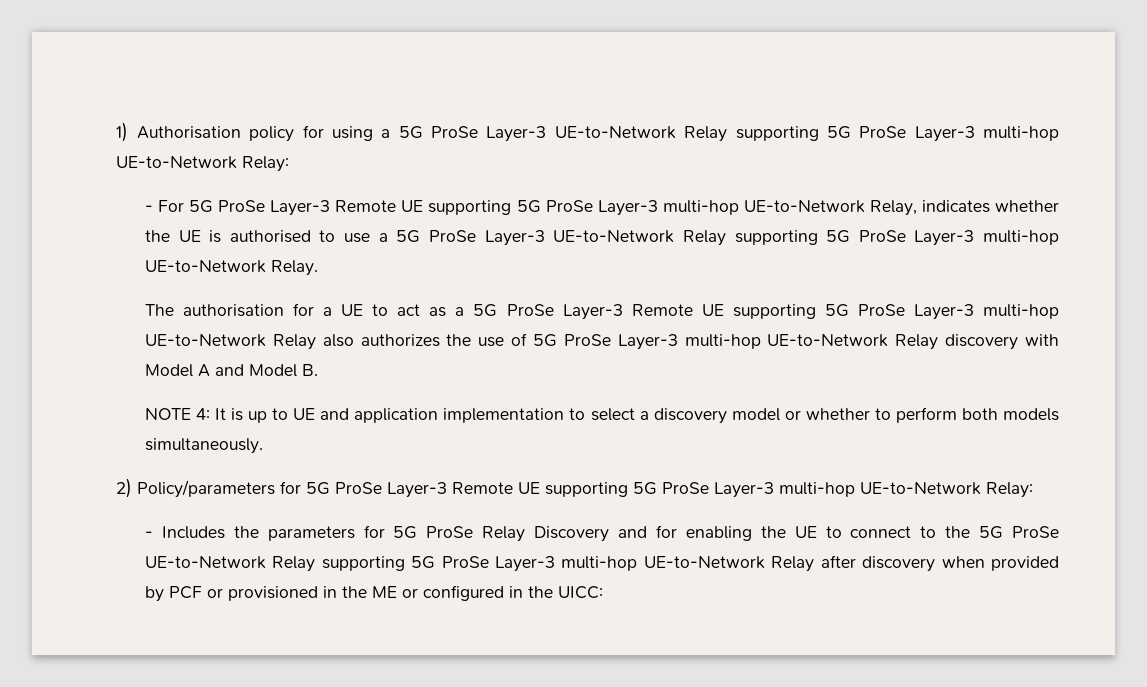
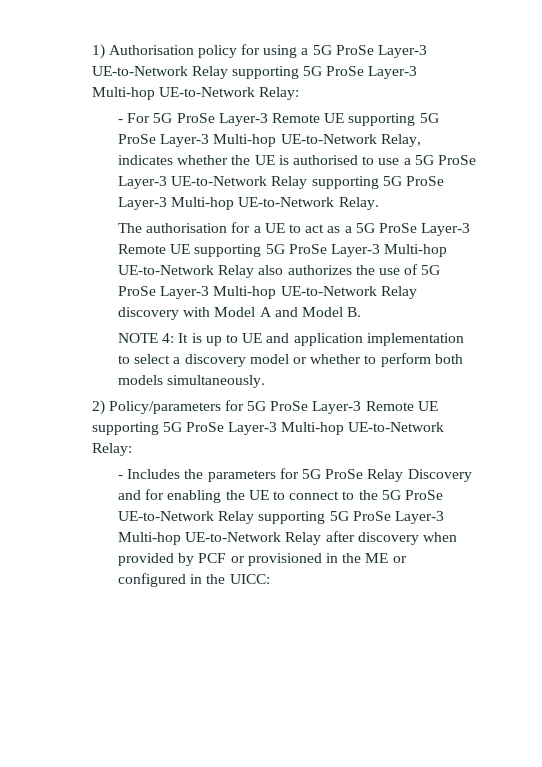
[983,126,1060,141] multi-hop -> [91,87,155,100] Multi-hop
[662,200,739,215] multi-hop -> [213,134,277,147] Multi-hop
[983,230,1060,245] multi-hop -> [171,197,235,210] Multi-hop
[982,304,1059,319] multi-hop -> [384,244,448,257] Multi-hop
[684,334,761,349] multi-hop -> [213,286,277,299] Multi-hop
[779,482,856,497] multi-hop -> [281,422,345,435] Multi-hop
[561,556,638,571] multi-hop -> [118,532,182,545] Multi-hop

